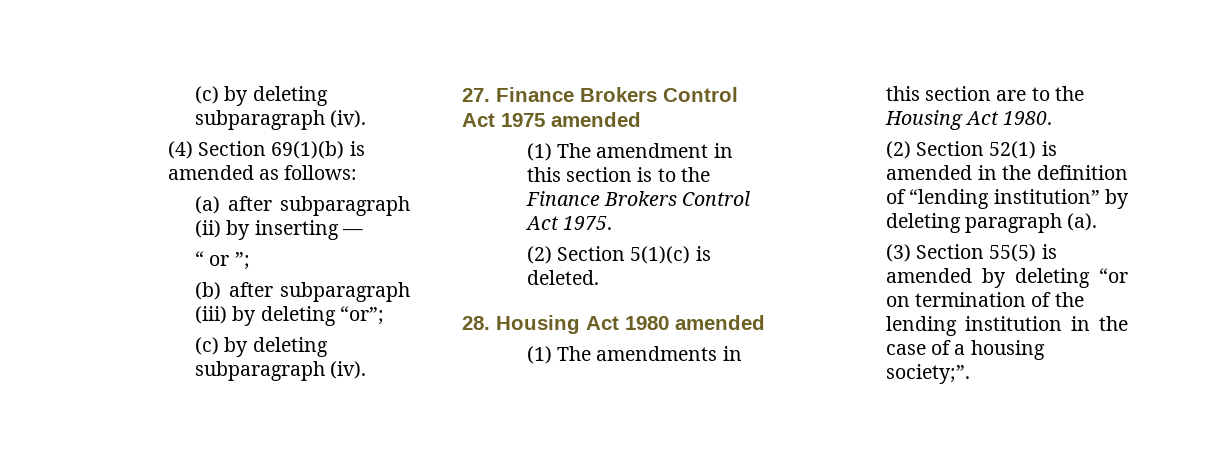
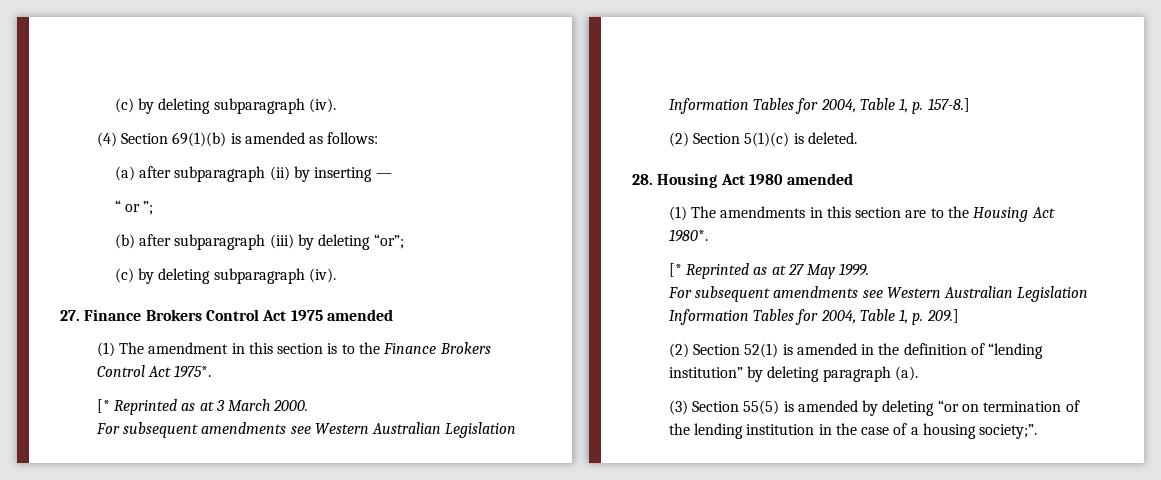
[563,216,613,230] 1975. -> [174,365,212,378] [96,399,309,415] [95,422,517,438] [668,98,970,114] 1975*. // [* Reprinted as at 3 March 2000. // For subsequent amendments see Western Australian Legislation Information Tables for 2004, Table 1, p. 157-8.]
[1003,111,1053,125] 1980. -> [668,229,708,242] [668,263,870,279] [667,286,1089,302] [668,309,959,325] 1980*. // [* Reprinted as at 27 May 1999. // For subsequent amendments see Western Australian Legislation Information Tables for 2004, Table 1, p. 209.]

